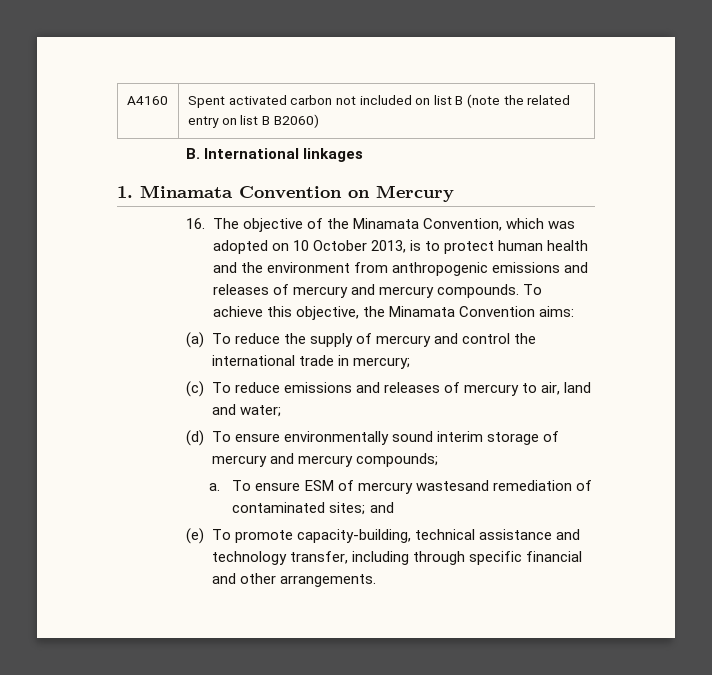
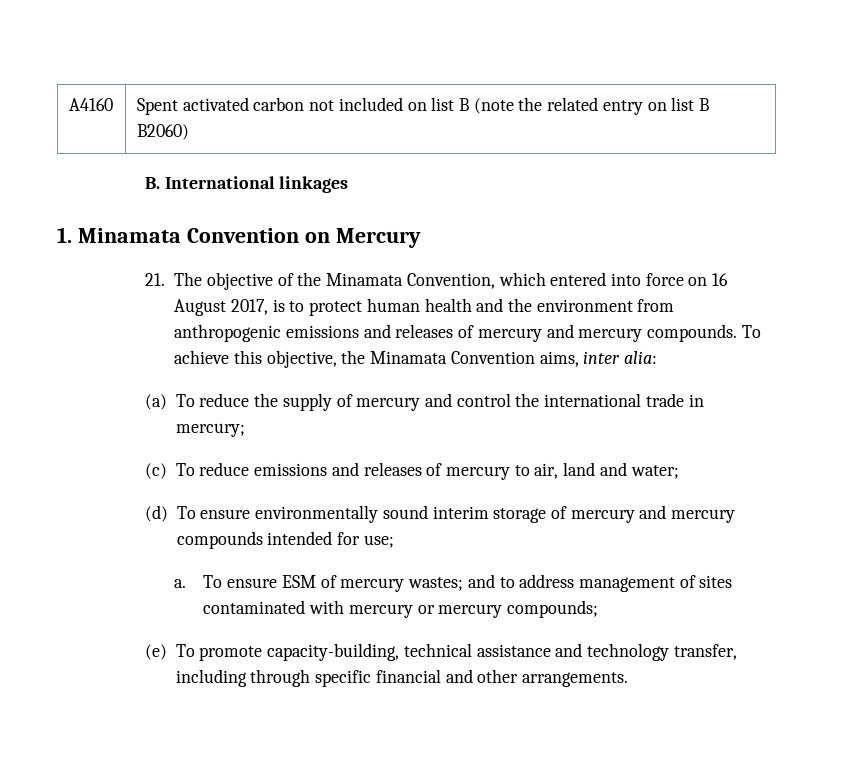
[186,218,206,229] 16. -> [144,273,165,286] 21.
[548,221,576,229] [212,240,406,254] was adopted on 10 October 2013, -> [550,272,729,286] [174,299,268,316] entered into force on 16 August 2017,
[539,306,575,317] aims: -> [539,351,657,367] aims, inter alia:
[355,453,438,467] compounds; -> [176,531,394,549] compounds intended for use;
[415,480,592,491] [232,502,394,515] wastesand remediation of contaminated sites; and -> [408,574,733,592] [203,600,599,618] wastes; and to address management of sites contaminated with mercury or mercury compounds;

